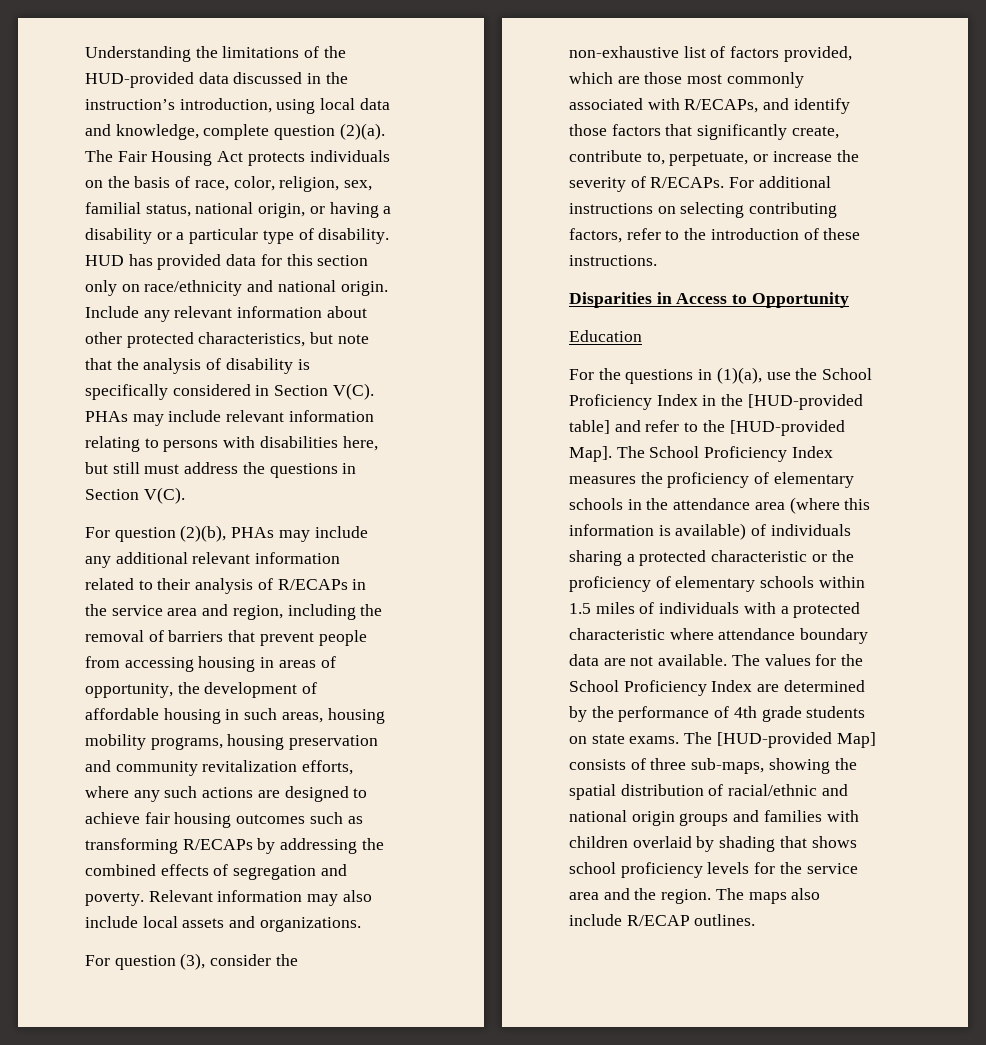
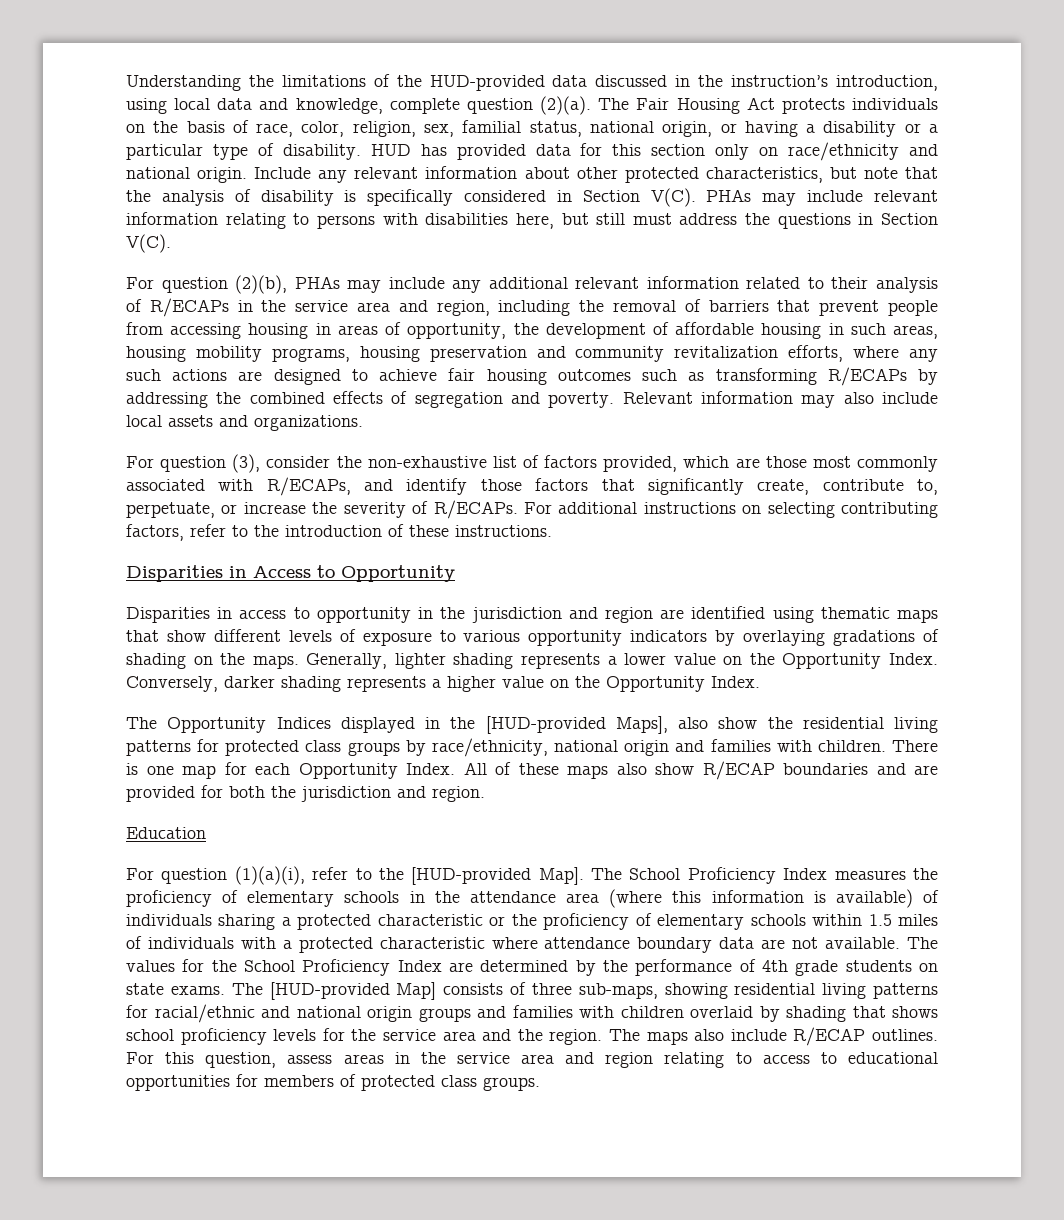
[569,330,642,342] [569,367,873,384] [569,394,863,410] [569,420,641,434] Education // For the questions in (1)(a), use the School Proficiency Index in the [HUD-provided table] and -> [126,606,938,623] [126,629,939,646] [126,653,938,669] [126,676,760,692] [126,716,938,734] [126,738,939,757] [126,761,938,780] [126,785,485,802] [126,827,206,839] [126,866,305,885] Disparities in access to opportunity in the jurisdiction and region are identified using thematic maps that show different levels of exposure to various opportunity indicators by overlaying gradations of shading on the maps. Generally, lighter shading represents a lower value on the Opportunity Index. Conversely, darker shading represents a higher value on the Opportunity Index. // The Opportunity Indices displayed in the [HUD-provided Maps], also show the residential living patterns for protected class groups by race/ethnicity, national origin and families with children. There is one map for each Opportunity Index. All of these maps also show R/ECAP boundaries and are provided for both the jurisdiction and region. // Education // For question (1)(a)(i),
[834,758,857,770] [569,784,724,800] the spatial distribution of -> [734,983,938,999] [126,1005,148,1018] residential living patterns for
(756, 920) none -> [126,1052,938,1068] [126,1074,540,1091] For this question, assess areas in the service area and region relating to access to educational opportunities for members of protected class groups.

